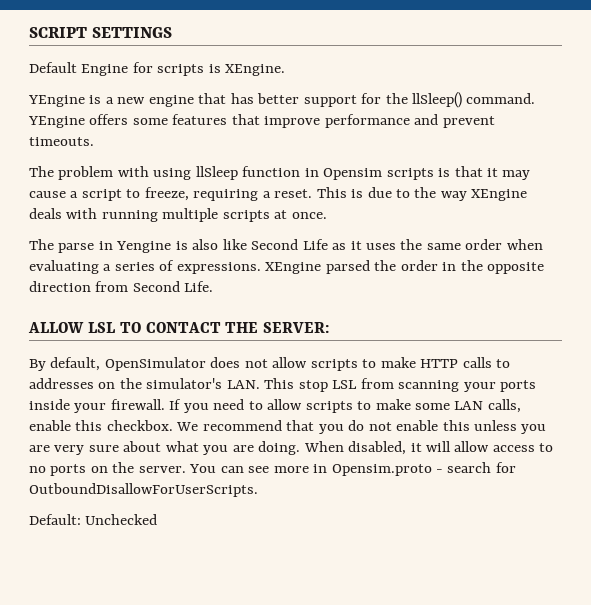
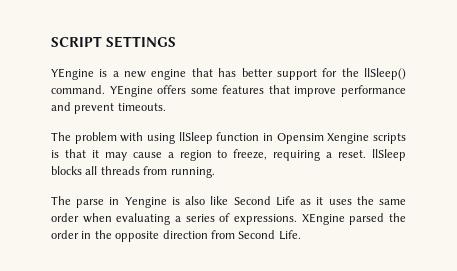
[29,62,286,76] // Default Engine for scripts is XEngine. -> (176, 42) none
(383, 174) none -> [327,133,370,144] Xengine
[81,189,122,201] script -> [179,150,212,161] region
[316,187,528,201] [29,208,327,222] This is due to the way XEngine deals with running multiple scripts at once. -> [372,149,407,161] [51,166,215,178] llSleep blocks all threads from running.
[28,322,330,333] [29,357,511,371] [29,378,537,392] [29,399,521,413] [29,420,547,434] [29,441,554,455] [29,462,516,476] [29,483,258,497] [29,514,158,525] // ALLOW LSL TO CONTACT THE SERVER: // By default, OpenSimulator does not allow scripts to make HTTP calls to addresses on the simulator's LAN. This stop LSL from scanning your ports inside your firewall. If you need to allow scripts to make some LAN calls, enable this checkbox. We recommend that you do not enable this unless you are very sure about what you are doing. When disabled, it will allow access to no ports on the server. You can see more in Opensim.proto - search for OutboundDisallowForUserScripts. // Default: Unchecked -> (301, 235) none

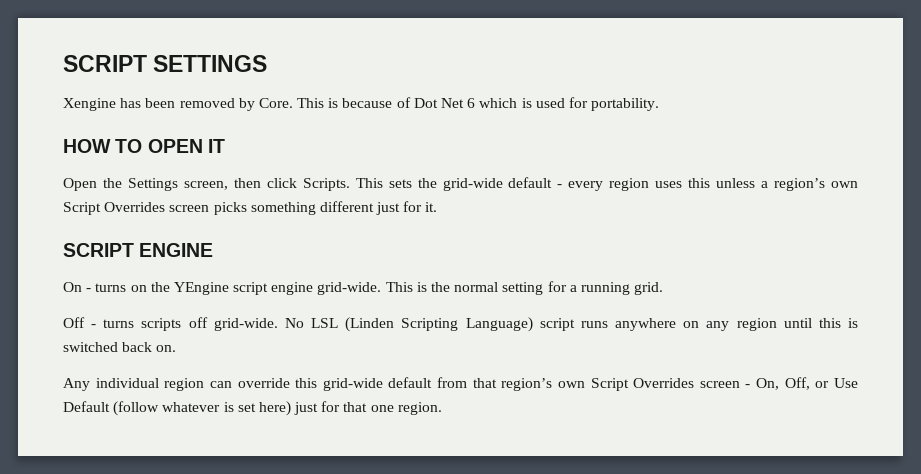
[51,68,407,80] [51,85,406,97] [51,102,166,114] [51,132,406,144] [51,149,407,161] [51,166,215,178] [51,196,406,208] [51,213,406,225] [51,230,301,242] YEngine is a new engine that has better support for the llSleep() command. YEngine offers some features that improve performance and prevent timeouts. // The problem with using llSleep function in Opensim Xengine scripts is that it may cause a region to freeze, requiring a reset. llSleep blocks all threads from running. // The parse in Yengine is also like Second Life as it uses the same order when evaluating a series of expressions. XEngine parsed the order in the opposite direction from Second Life. -> [63,97,660,111] [63,139,225,153] [63,177,859,191] [63,201,438,215] [63,243,214,257] [63,281,664,295] [63,317,858,332] [63,342,177,352] [63,377,859,391] [63,401,442,416] Xengine has been removed by Core. This is because of Dot Net 6 which is used for portability. // HOW TO OPEN IT // Open the Settings screen, then click Scripts. This sets the grid-wide default - every region uses this unless a region’s own Script Overrides screen picks something different just for it. // SCRIPT ENGINE // On - turns on the YEngine script engine grid-wide. This is the normal setting for a running grid. // Off - turns scripts off grid-wide. No LSL (Linden Scripting Language) script runs anywhere on any region until this is switched back on. // Any individual region can override this grid-wide default from that region’s own Script Overrides screen - On, Off, or Use Default (follow whatever is set here) just for that one region.

